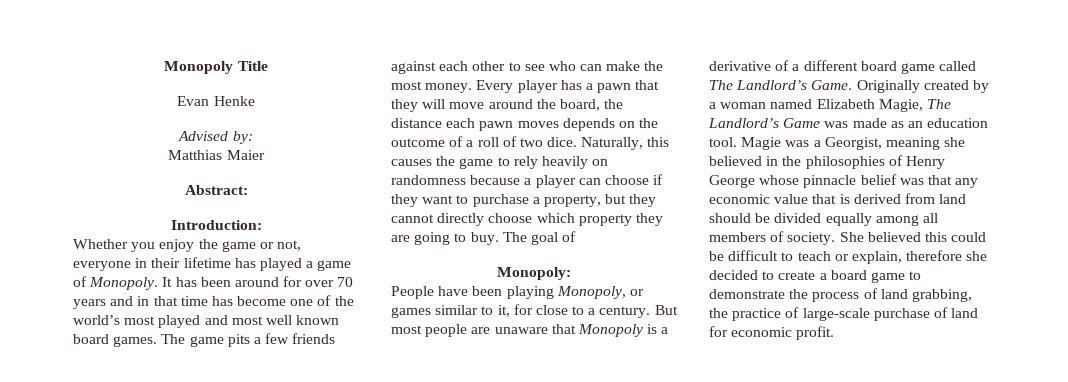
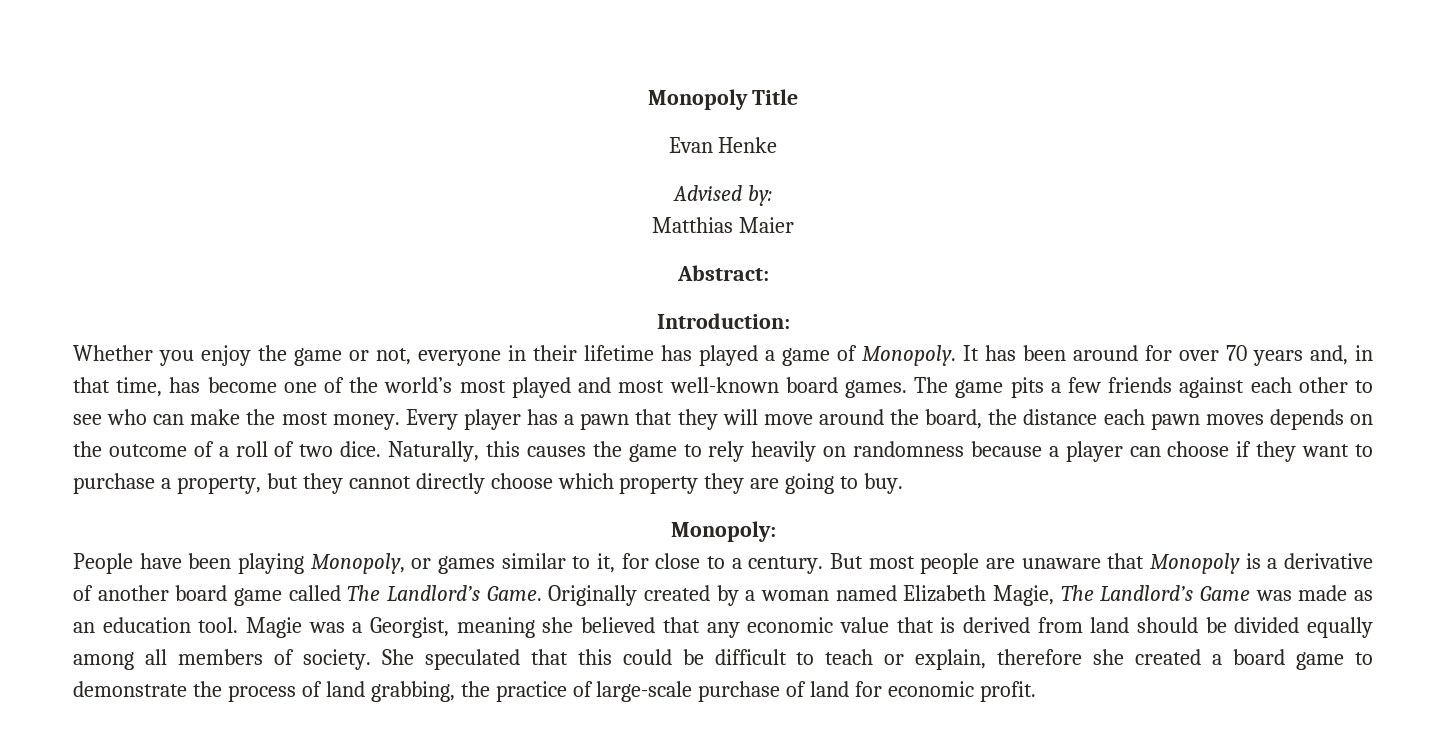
[110,296,134,306] and -> [1310,345,1348,365] and,
[180,296,208,306] time -> [116,377,163,397] time,
[265,315,340,325] well known -> [669,377,779,393] well-known
[502,231,577,245] The goal of -> (904, 483) none
[792,60,858,71] a different -> [97,585,169,601] another
[766,155,945,169] [709,174,924,188] in the philosophies of Henry George whose pinnacle belief was -> (656, 625) none
[867,232,921,242] believed -> [424,649,568,670] speculated that
[709,270,816,280] decided to create -> [1135,649,1202,665] created

